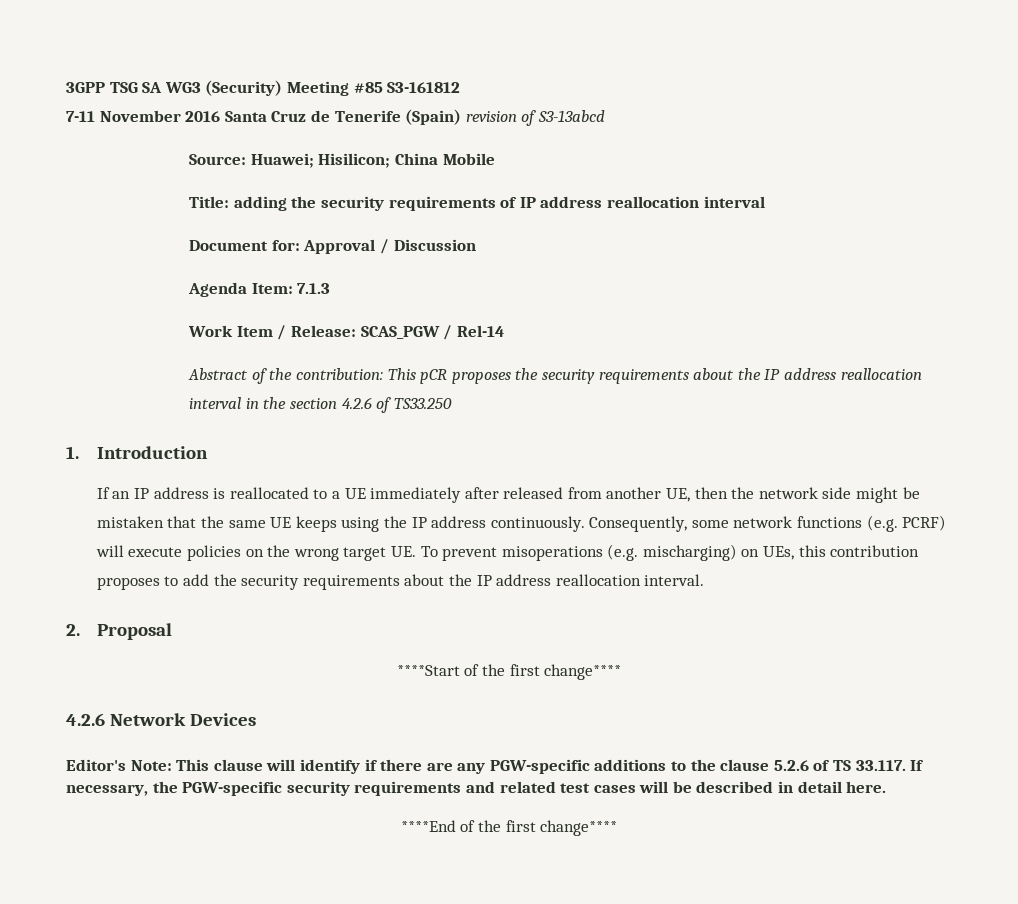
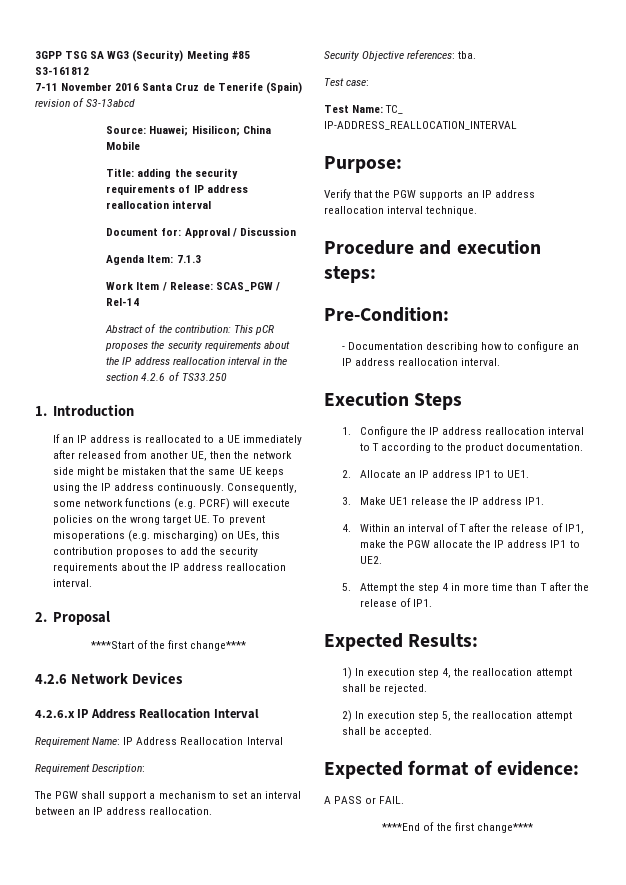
[66,759,925,774] [66,781,887,796] Editor's Note: This clause will identify if there are any PGW-specific additions to the clause 5.2.6 of TS 33.117. If necessary, the PGW-specific security requirements and related test cases will be described in detail here. -> [35,708,259,719] [35,737,283,747] [35,764,146,774] [34,791,301,801] [35,807,213,815] [324,50,477,61] [324,78,370,86] [324,105,404,114] [324,121,517,130] [324,156,402,173] [324,189,535,200] [324,206,478,216] [324,240,541,255] [324,266,376,283] [324,307,449,322] [341,341,580,352] [341,358,501,366] [324,392,463,410] [341,426,585,437] [359,443,584,453] [341,470,530,478] [341,497,545,505] [341,523,584,534] [359,540,580,548] [359,556,382,564] [341,582,589,593] [359,598,432,607] [324,633,479,651] [341,667,572,679] [341,684,428,694] [341,710,572,722] [341,727,433,737] [324,760,579,779] [324,796,405,804] 4.2.6.x IP Address Reallocation Interval // Requirement Name: IP Address Reallocation Interval // Requirement Description: // The PGW shall support a mechanism to set an interval between an IP address reallocation. // Security Objective references: tba. // Test case: // Test Name: TC_ IP-ADDRESS_REALLOCATION_INTERVAL // Purpose: // Verify that the PGW supports an IP address reallocation interval technique. // Procedure and execution steps: // Pre-Condition: // - Documentation describing how to configure an IP address reallocation interval. // Execution Steps // 1. Configure the IP address reallocation interval to T according to the product documentation. // 2. Allocate an IP address IP1 to UE1. // 3. Make UE1 release the IP address IP1. // 4. Within an interval of T after the release of IP1, make the PGW allocate the IP address IP1 to UE2. // 5. Attempt the step 4 in more time than T after the release of IP1. // Expected Results: // 1) In execution step 4, the reallocation attempt shall be rejected. // 2) In execution step 5, the reallocation attempt shall be accepted. // Expected format of evidence: // A PASS or FAIL.

